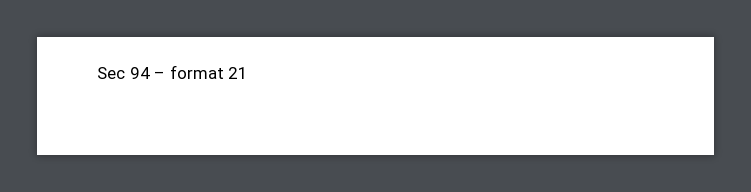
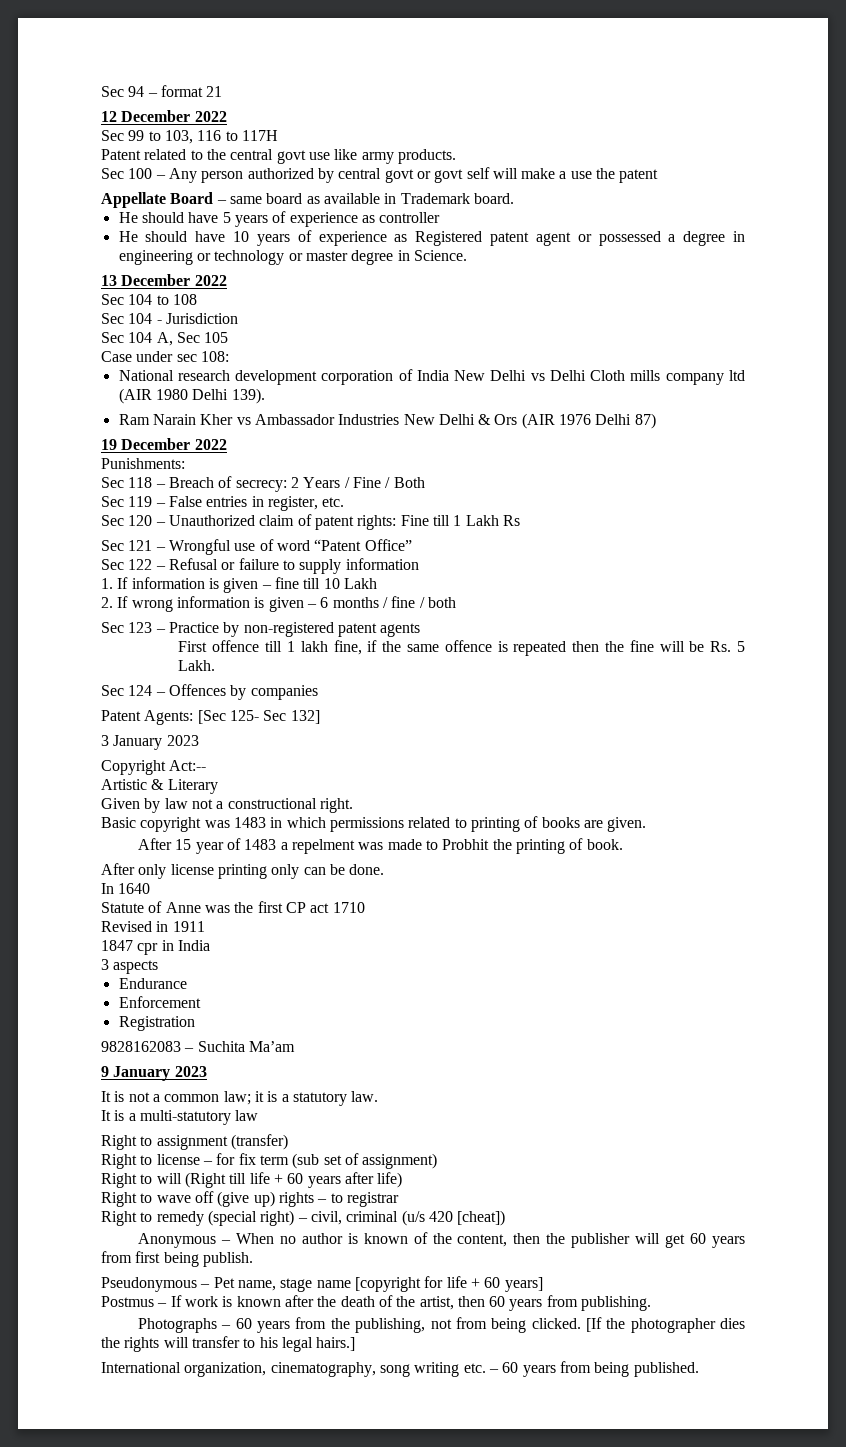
(249, 73) none -> [101,110,227,122] [101,130,278,144] [101,149,456,164] [101,167,659,183] [101,192,514,208] [118,211,441,227] [118,230,746,246] [118,250,467,265] [101,274,227,286] [101,294,197,305] [101,313,238,324] [101,332,229,346] [101,351,229,362] [118,369,745,385] [118,388,265,404] [118,413,656,429] [101,438,227,450] [101,458,185,469] [101,476,425,492] [101,496,345,511] [101,514,520,530] [101,539,412,555] [101,558,419,574] [101,577,377,593] [101,596,456,612] [101,622,421,637] [178,640,746,656] [178,660,216,671] [101,684,318,700] [101,710,320,725] [101,735,199,750] [101,760,207,775] [101,779,218,794] [101,798,353,813] [101,816,647,832] [138,838,623,854] [101,863,385,879] [101,883,151,894] [101,901,365,913] [101,921,205,932] [101,940,210,955] [101,959,159,974] [118,978,187,989] [118,996,201,1008] [118,1016,195,1031] [101,1041,295,1052] [101,1066,207,1081] [101,1091,379,1106] [101,1110,259,1125] [101,1134,288,1150] [101,1153,438,1169] [101,1172,403,1188] [101,1191,399,1207] [101,1210,506,1226] [138,1232,745,1248] [101,1251,253,1267] [101,1276,543,1292] [101,1295,652,1311] [138,1317,745,1333] [101,1336,356,1352] [101,1361,699,1377] // 12 December 2022 // Sec 99 to 103, 116 to 117H // Patent related to the central govt use like army products. // Sec 100 – Any person authorized by central govt or govt self will make a use the patent // Appellate Board – same board as available in Trademark board. // He should have 5 years of experience as controller // He should have 10 years of experience as Registered patent agent or possessed a degree in engineering or technology or master degree in Science. // 13 December 2022 // Sec 104 to 108 // Sec 104 - Jurisdiction // Sec 104 A, Sec 105 // Case under sec 108: // National research development corporation of India New Delhi vs Delhi Cloth mills company ltd (AIR 1980 Delhi 139). // Ram Narain Kher vs Ambassador Industries New Delhi & Ors (AIR 1976 Delhi 87) // 19 December 2022 // Punishments: // Sec 118 – Breach of secrecy: 2 Years / Fine / Both // Sec 119 – False entries in register, etc. // Sec 120 – Unauthorized claim of patent rights: Fine till 1 Lakh Rs // Sec 121 – Wrongful use of word “Patent Office” // Sec 122 – Refusal or failure to supply information // 1. If information is given – fine till 10 Lakh // 2. If wrong information is given – 6 months / fine / both // Sec 123 – Practice by non-registered patent agents // First offence till 1 lakh fine, if the same offence is repeated then the fine will be Rs. 5 Lakh. // Sec 124 – Offences by companies // Patent Agents: [Sec 125- Sec 132] // 3 January 2023 // Copyright Act:-- // Artistic & Literary // Given by law not a constructional right. // Basic copyright was 1483 in which permissions related to printing of books are given. // After 15 year of 1483 a repelment was made to Probhit the printing of book. // After only license printing only can be done. // In 1640 // Statute of Anne was the first CP act 1710 // Revised in 1911 // 1847 cpr in India // 3 aspects // Endurance // Enforcement // Registration // 9828162083 – Suchita Ma’am // 9 January 2023 // It is not a common law; it is a statutory law. // It is a multi-statutory law // Right to assignment (transfer) // Right to license – for fix term (sub set of assignment) // Right to will (Right till life + 60 years after life) // Right to wave off (give up) rights – to registrar // Right to remedy (special right) – civil, criminal (u/s 420 [cheat]) // Anonymous – When no author is known of the content, then the publisher will get 60 years from first being publish. // Pseudonymous – Pet name, stage name [copyright for life + 60 years] // Postmus – If work is known after the death of the artist, then 60 years from publishing. // Photographs – 60 years from the publishing, not from being clicked. [If the photographer dies the rights will transfer to his legal hairs.] // International organization, cinematography, song writing etc. – 60 years from being published.

